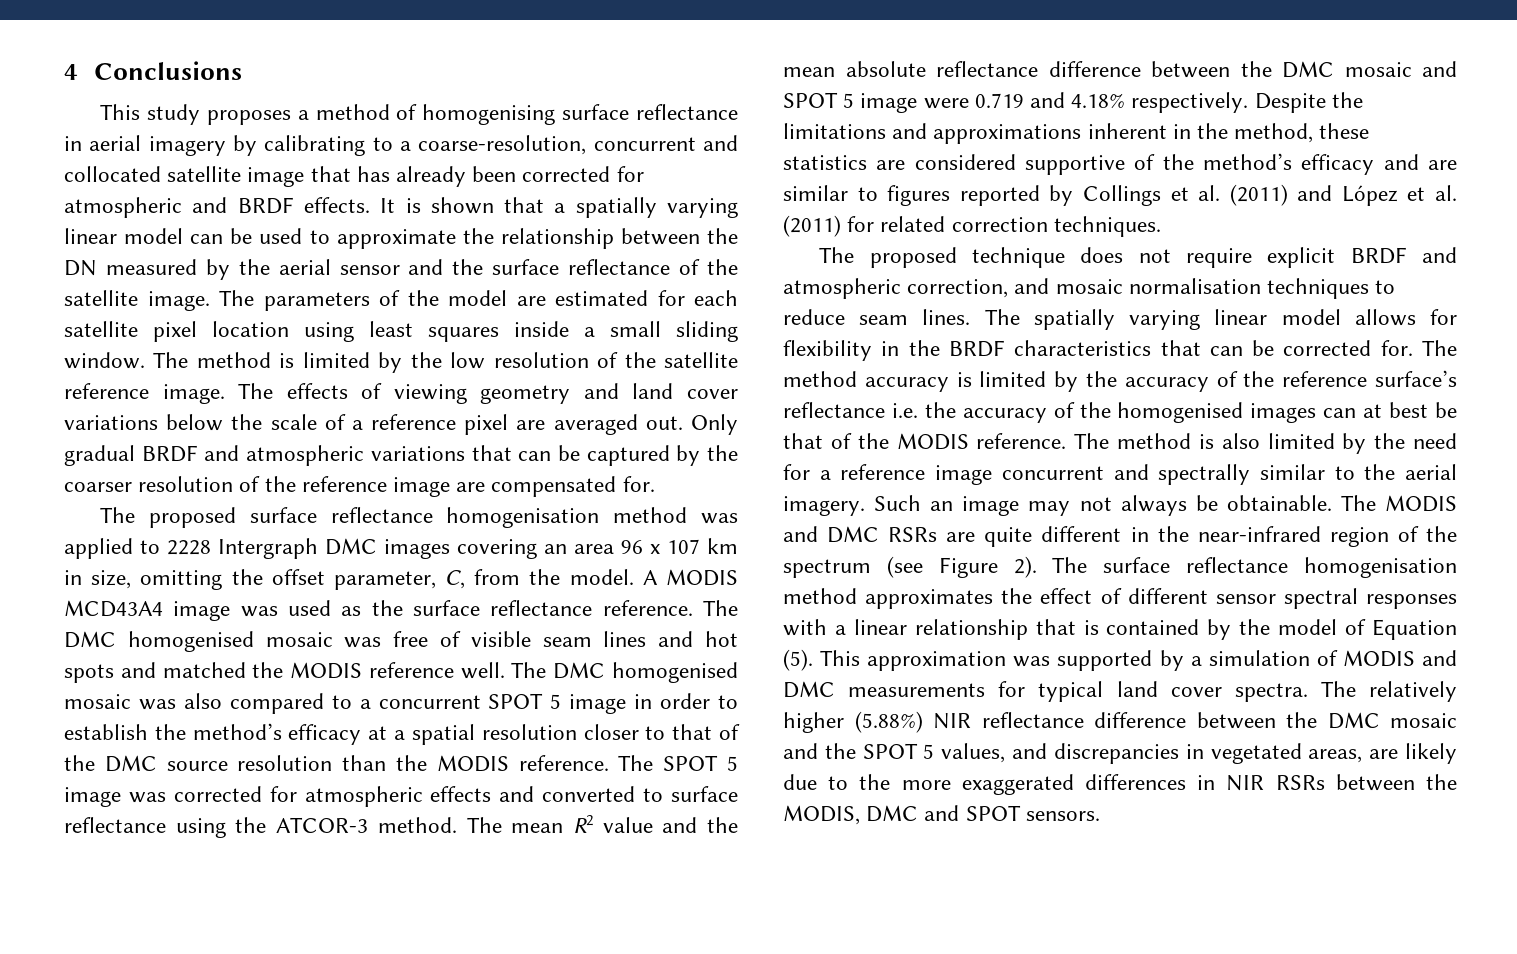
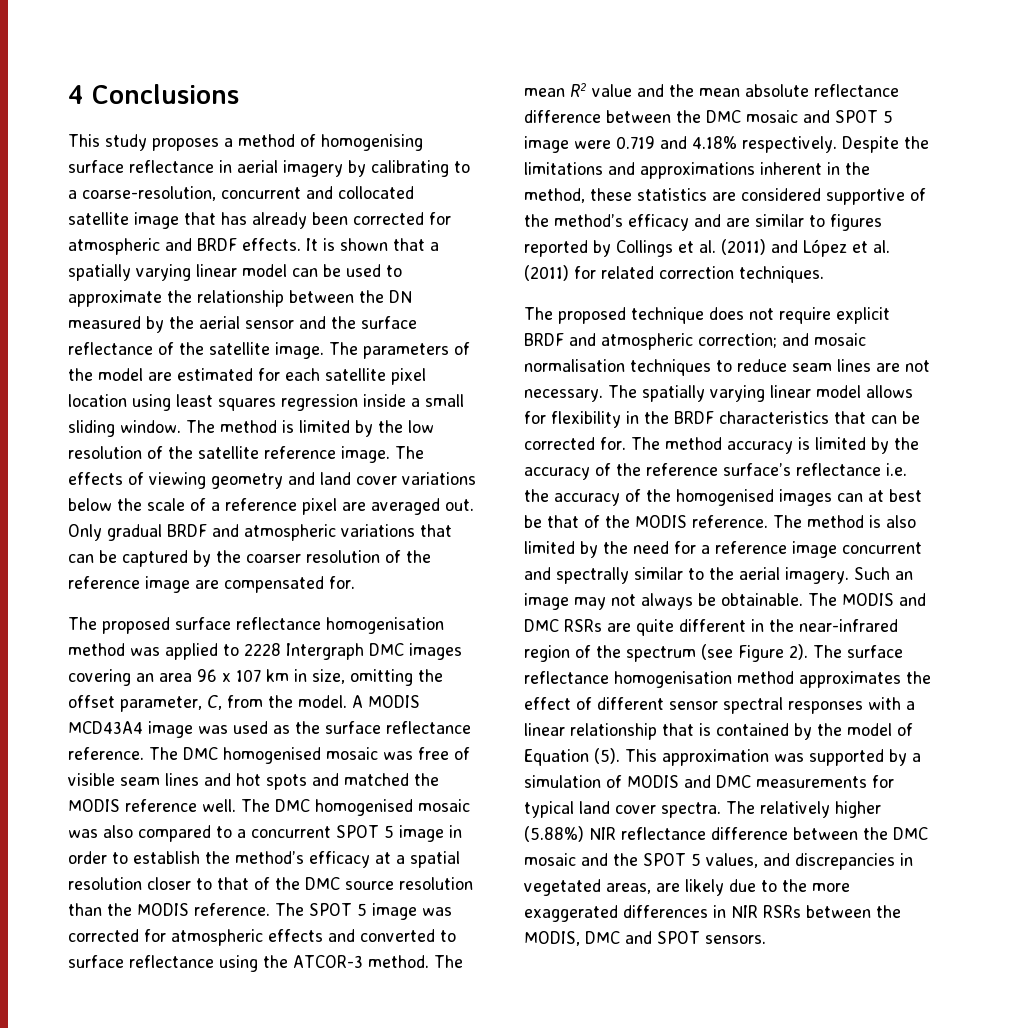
(499, 334) none -> [281,394,358,411] regression
[907,279,1009,298] correction, -> [698,333,777,348] correction;
[922,309,971,325] lines. -> [837,359,930,372] [524,389,603,402] lines are not necessary.

